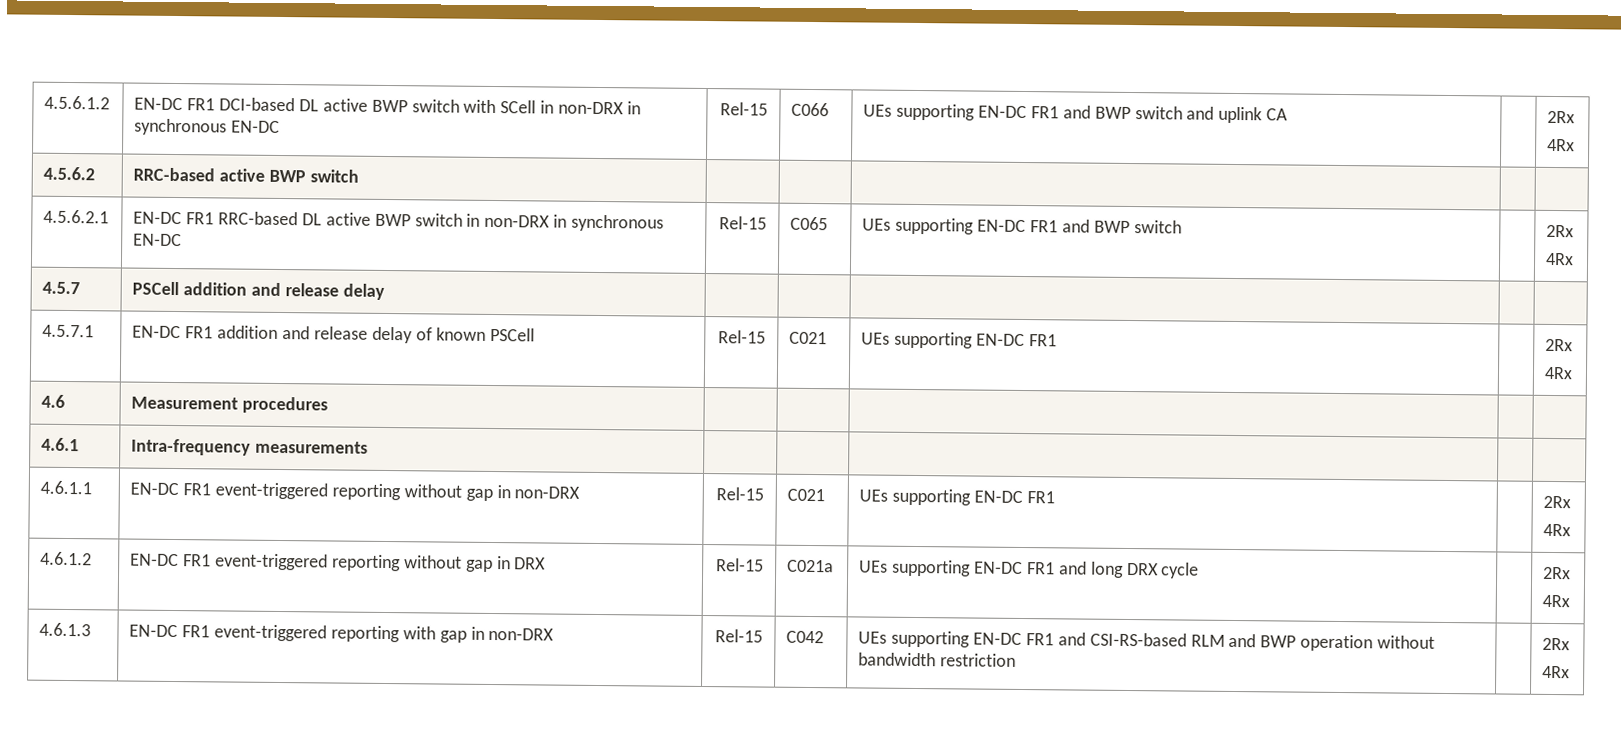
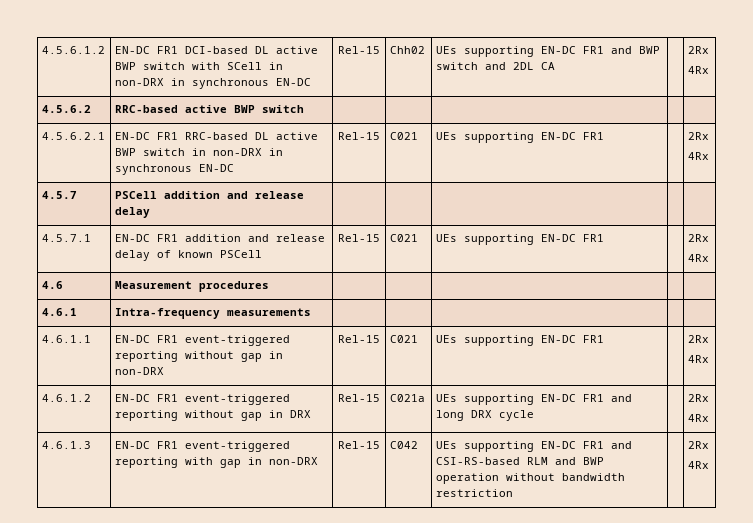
[791,102,830,117] C066 -> [389,46,425,54] Chh02
[1218,106,1263,124] uplink -> [512,62,534,70] 2DL
[790,216,829,231] [862,217,1182,235] C065 | UEs supporting EN-DC FR1 and BWP switch -> [389,132,418,140] [435,132,604,143] C021 | UEs supporting EN-DC FR1

